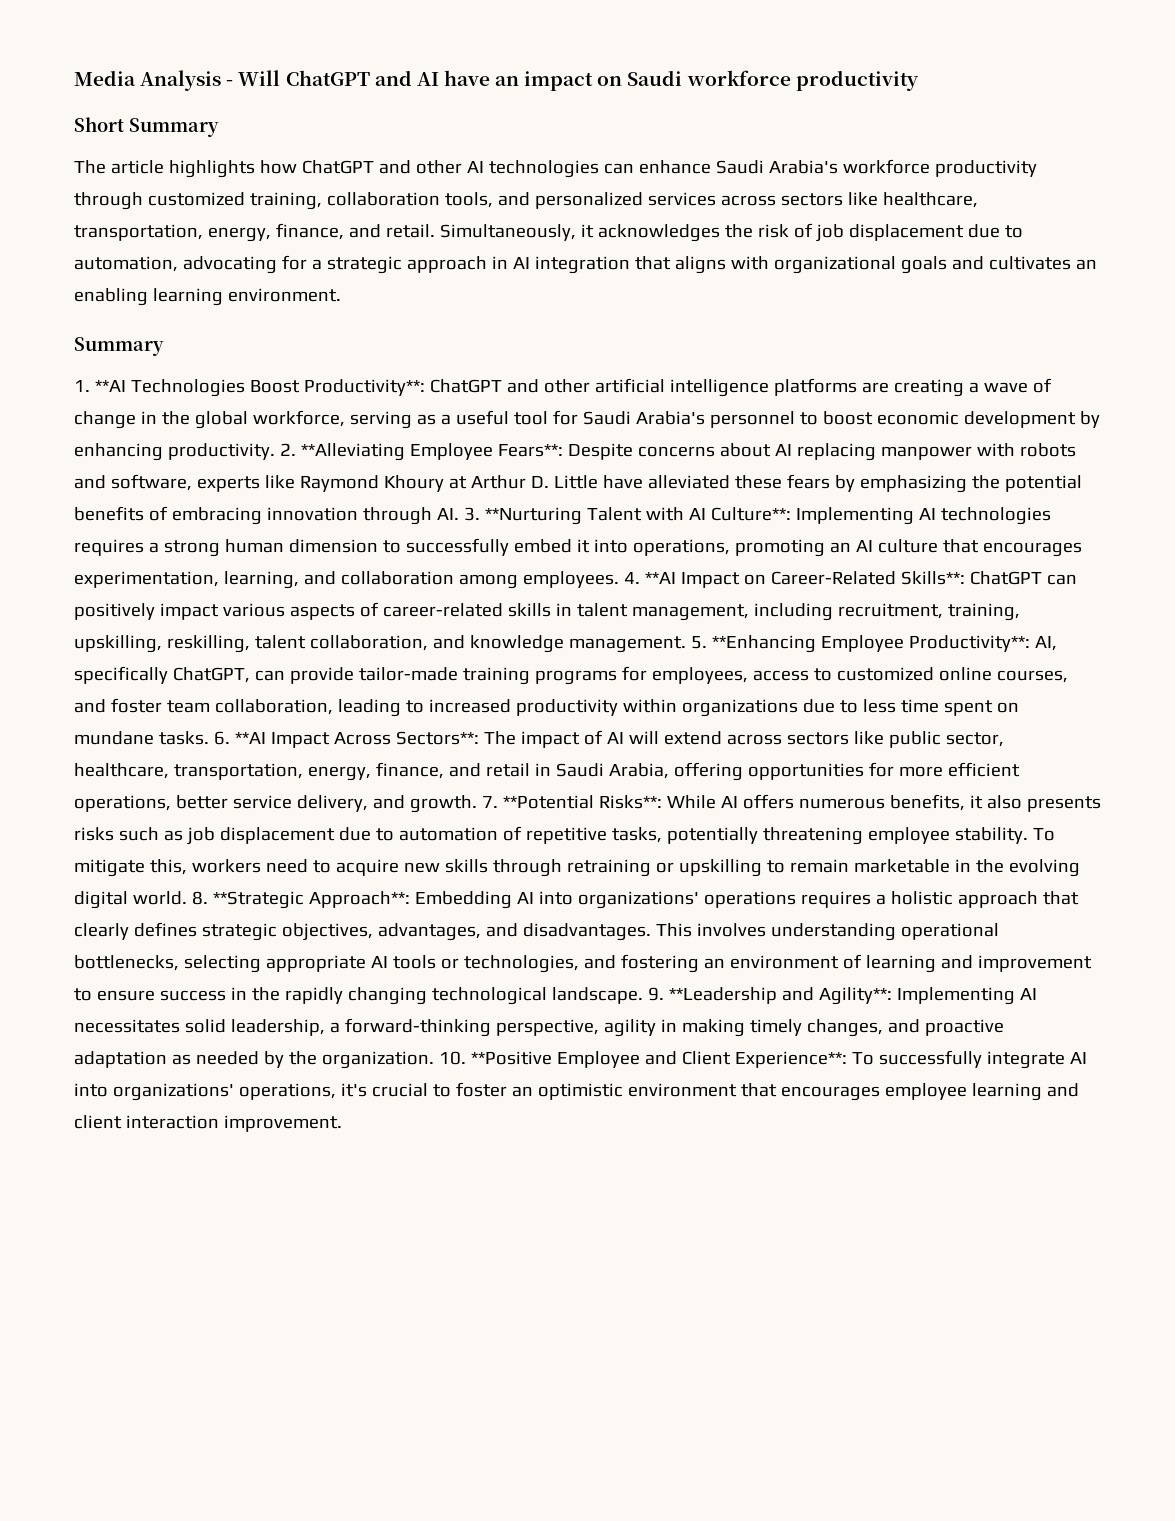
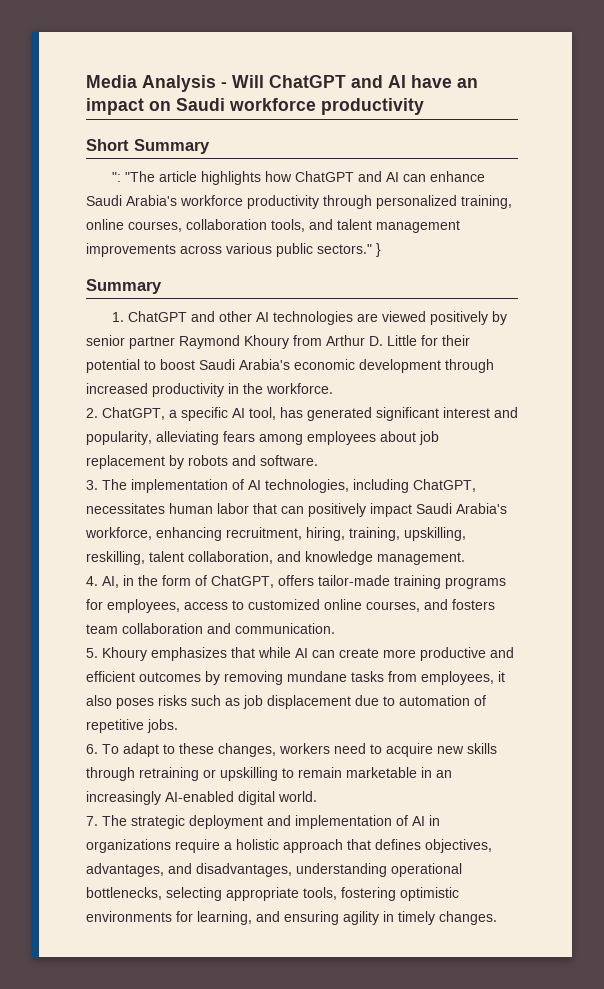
[74,160,106,174] The -> [111,171,155,182] ": "The
[415,160,599,178] other AI technologies -> [385,172,399,182] AI
[147,192,978,210] [74,223,1023,242] [74,255,1097,274] [74,288,341,306] [74,337,164,356] [74,378,1052,397] [74,410,1100,429] [74,443,1076,461] [74,474,295,492] customized training, collaboration tools, and personalized services across sectors like healthcare, transportation, energy, finance, and retail. Simultaneously, it acknowledges the risk of job displacement due to automation, advocating for a strategic approach in AI integration that aligns with organizational goals and cultivates an enabling learning environment. // Summary // 1. **AI Technologies Boost Productivity**: ChatGPT and other artificial intelligence platforms are creating a wave of change in the global workforce, serving as a useful tool for Saudi Arabia's personnel to boost economic development by enhancing productivity. 2. **Alleviating Employee Fears**: Despite concerns about AI replacing manpower with robots and software, experts like -> [376,195,512,209] [86,219,460,233] [86,243,381,257] [86,279,162,294] [111,311,507,325] [86,335,175,349] personalized training, online courses, collaboration tools, and talent management improvements across various public sectors." } // Summary // 1. ChatGPT and other AI technologies are viewed positively by senior partner
[448,476,467,489] at -> [293,335,322,346] from
[602,474,1082,493] [74,506,1051,525] [74,538,1082,557] [74,571,1077,589] [74,602,943,621] have alleviated these fears by emphasizing the potential benefits of embracing innovation through AI. 3. **Nurturing Talent with AI Culture**: Implementing AI technologies requires a strong human dimension to successfully embed it into operations, promoting an AI culture that encourages experimentation, learning, and collaboration among employees. 4. **AI Impact on Career-Related Skills**: ChatGPT can positively impact various aspects of career-related skills in talent management, including recruitment, -> [421,335,470,346] [86,359,494,373] [86,383,333,397] [86,407,518,421] [86,431,439,445] [86,455,318,469] [86,479,476,493] [86,503,507,517] [85,527,345,541] for their potential to boost Saudi Arabia's economic development through increased productivity in the workforce. // 2. ChatGPT, a specific AI tool, has generated significant interest and popularity, alleviating fears among employees about job replacement by robots and software. // 3. The implementation of AI technologies, including ChatGPT, necessitates human labor that can positively impact Saudi Arabia's workforce, enhancing recruitment, hiring,
[690,635,1057,653] [74,666,354,684] 5. **Enhancing Employee Productivity**: AI, specifically ChatGPT, can provide -> [86,575,314,588] // 4. AI, in the form of ChatGPT, offers
[110,698,1019,717] [74,730,1004,748] [74,762,1020,781] [74,794,965,813] foster team collaboration, leading to increased productivity within organizations due to less time spent on mundane tasks. 6. **AI Impact Across Sectors**: The impact of AI will extend across sectors like public sector, healthcare, transportation, energy, finance, and retail in Saudi Arabia, offering opportunities for more efficient operations, better service delivery, and growth. 7. **Potential Risks**: While AI offers numerous benefits, -> [452,599,495,610] [86,623,335,634] [86,647,514,661] [86,671,494,685] fosters team collaboration and communication. // 5. Khoury emphasizes that while AI can create more productive and efficient outcomes by removing mundane tasks from employees,
[1026,796,1101,812] presents -> [116,698,154,709] poses
[611,827,1055,845] [74,859,187,877] tasks, potentially threatening employee stability. To mitigate this, -> [147,719,178,733] [86,743,276,757] jobs. // 6. To adapt to these changes,
[975,859,1080,877] the evolving -> [436,770,452,778] [86,791,234,805] an increasingly AI-enabled
[191,891,1079,909] [74,922,766,941] 8. **Strategic Approach**: Embedding AI into organizations' operations requires a holistic approach that clearly defines strategic objectives, advantages, and disadvantages. This involves -> [86,815,440,829] [86,839,492,853] [86,863,292,877] // 7. The strategic deployment and implementation of AI in organizations require a holistic approach that defines objectives, advantages, and disadvantages,
[370,954,1092,973] [74,987,1037,1005] [74,1018,1004,1037] [74,1050,1087,1069] [74,1082,1079,1101] [74,1115,342,1132] AI tools or technologies, and fostering an environment of learning and improvement to ensure success in the rapidly changing technological landscape. 9. **Leadership and Agility**: Implementing AI necessitates solid leadership, a forward-thinking perspective, agility in making timely changes, and proactive adaptation as needed by the organization. 10. **Positive Employee and Client Experience**: To successfully integrate AI into organizations' operations, it's crucial to foster an optimistic environment that encourages employee learning and client interaction improvement. -> [303,887,459,901] [86,911,497,925] tools, fostering optimistic environments for learning, and ensuring agility in timely changes.

